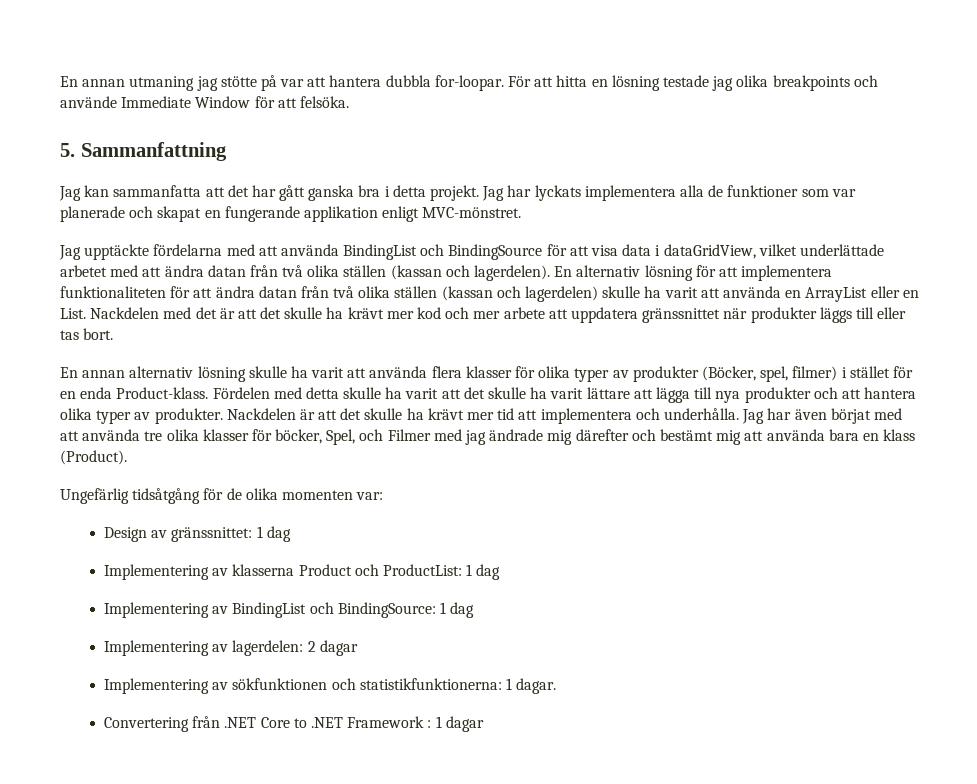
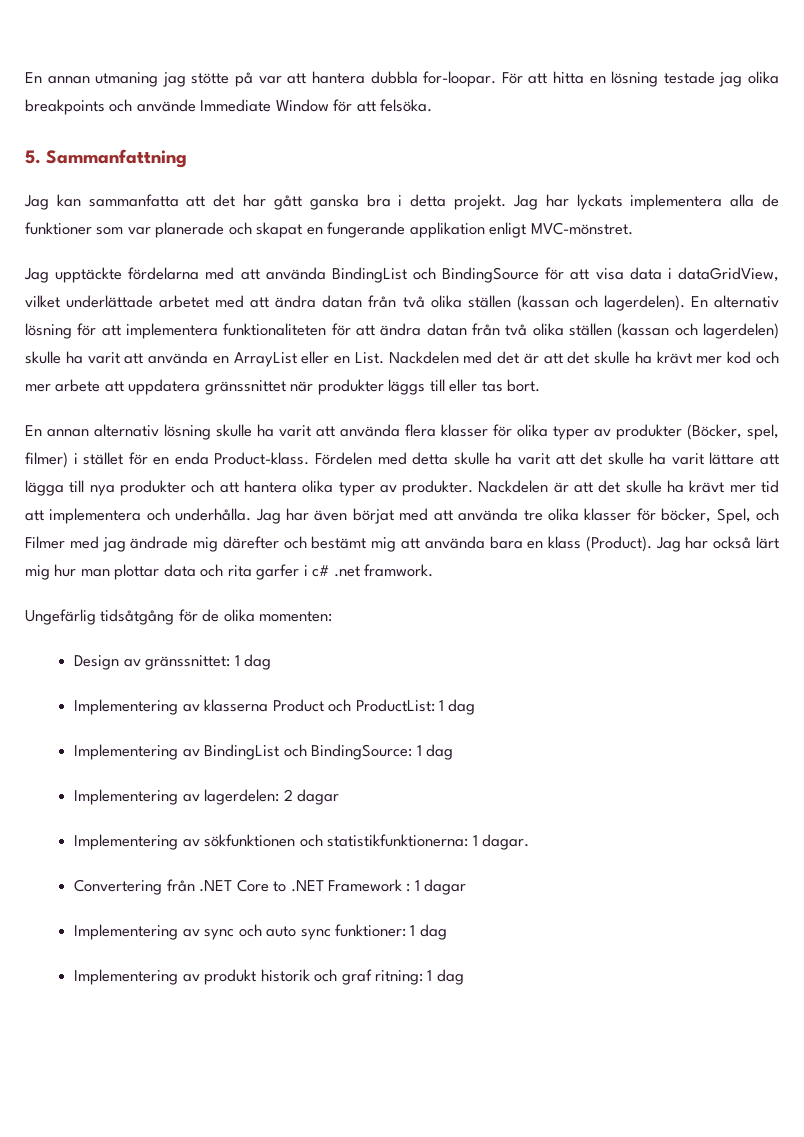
(127, 457) none -> [655,536,780,552] [25,564,434,580] Jag har också lärt mig hur man plottar data och rita garfer i c# .net framwork.
[281,490,384,500] momenten var: -> [259,611,333,622] momenten:
(484, 724) none -> [74,924,447,940] [74,969,464,985] // Implementering av sync och auto sync funktioner: 1 dag // Implementering av produkt historik och graf ritning: 1 dag

